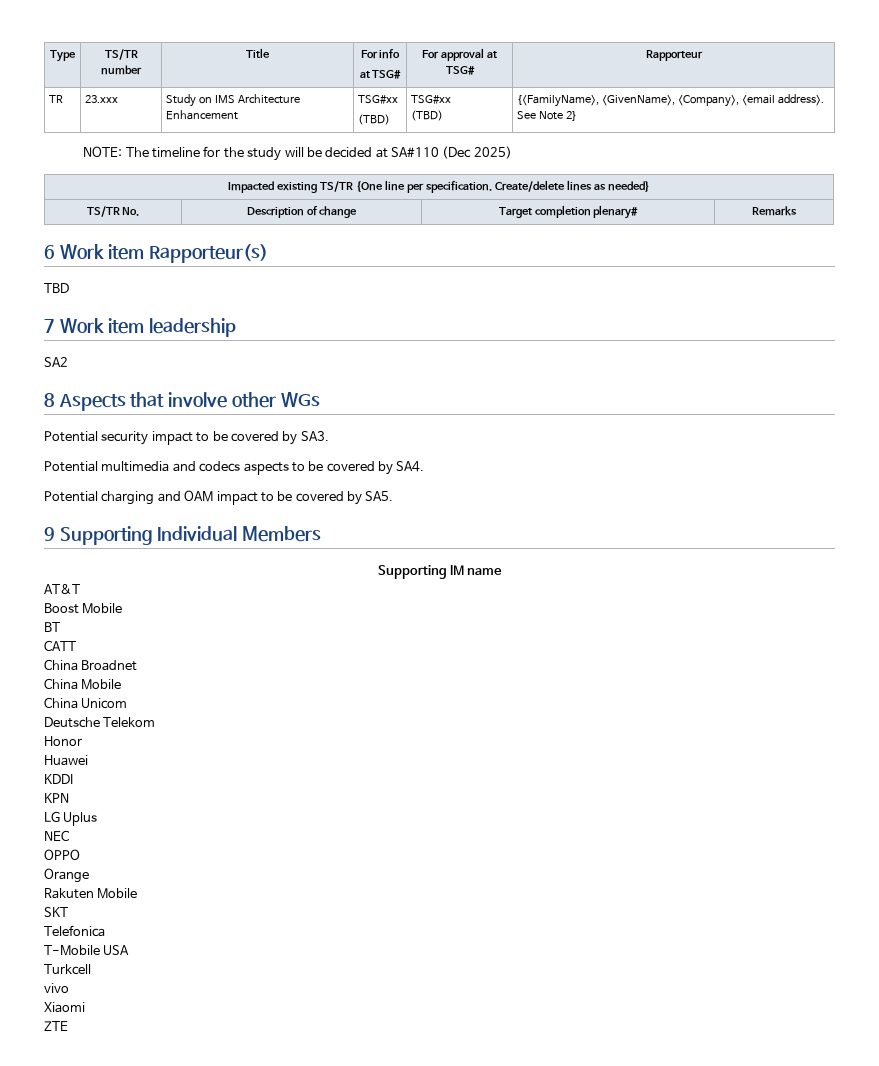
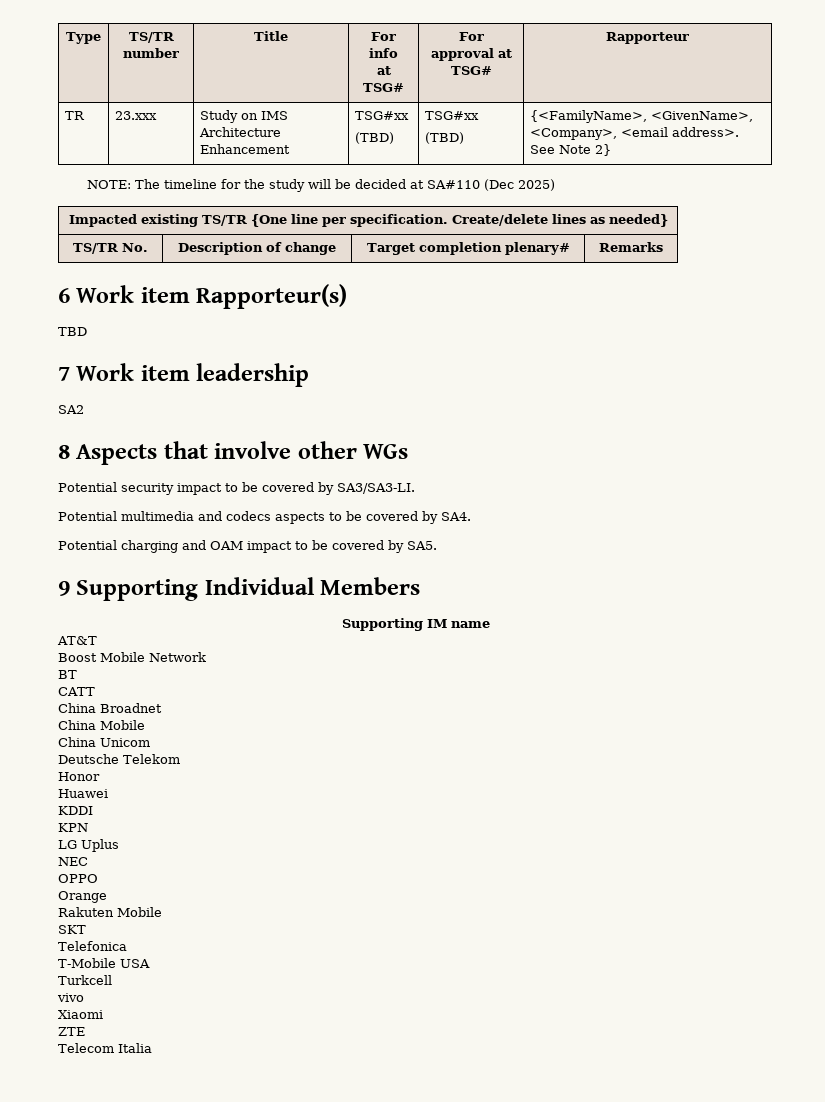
[300,431,329,441] SA3. -> [337,483,415,494] SA3/SA3-LI.
(123, 608) none -> [149,652,206,662] Network
(68, 1026) none -> [58,1043,152,1053] // Telecom Italia

